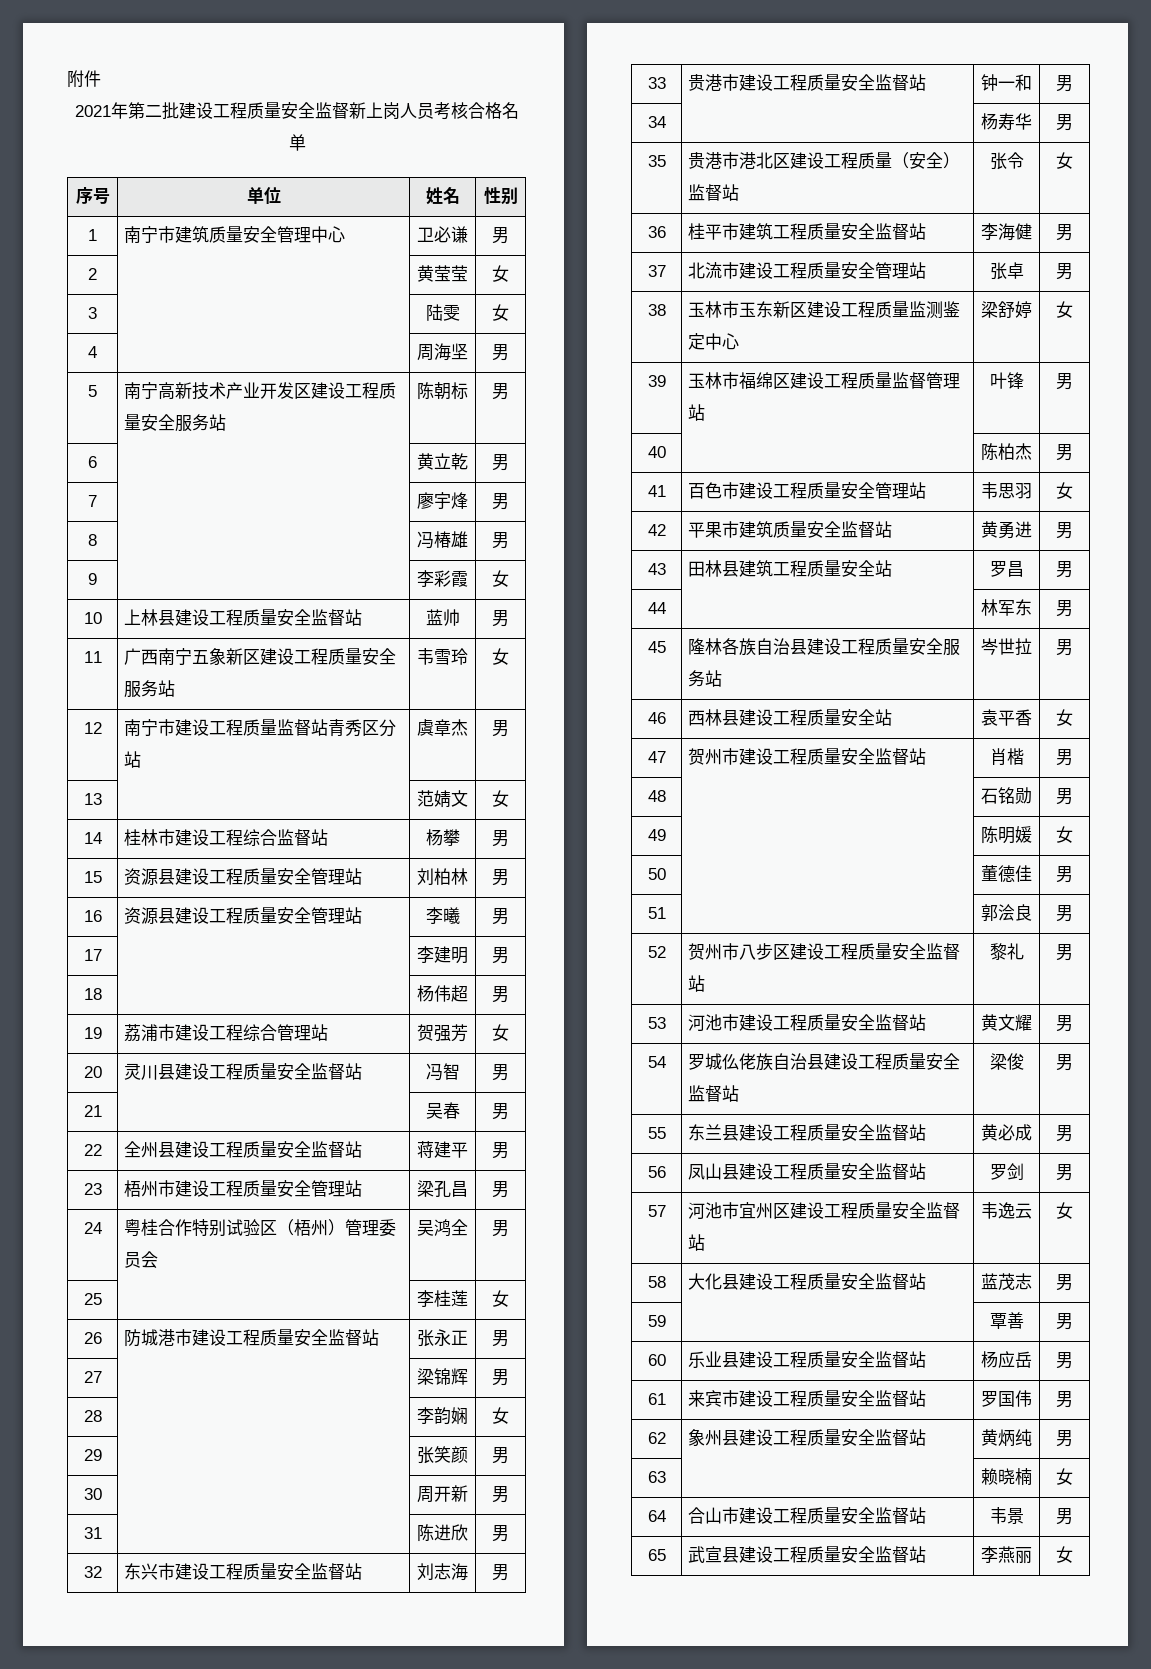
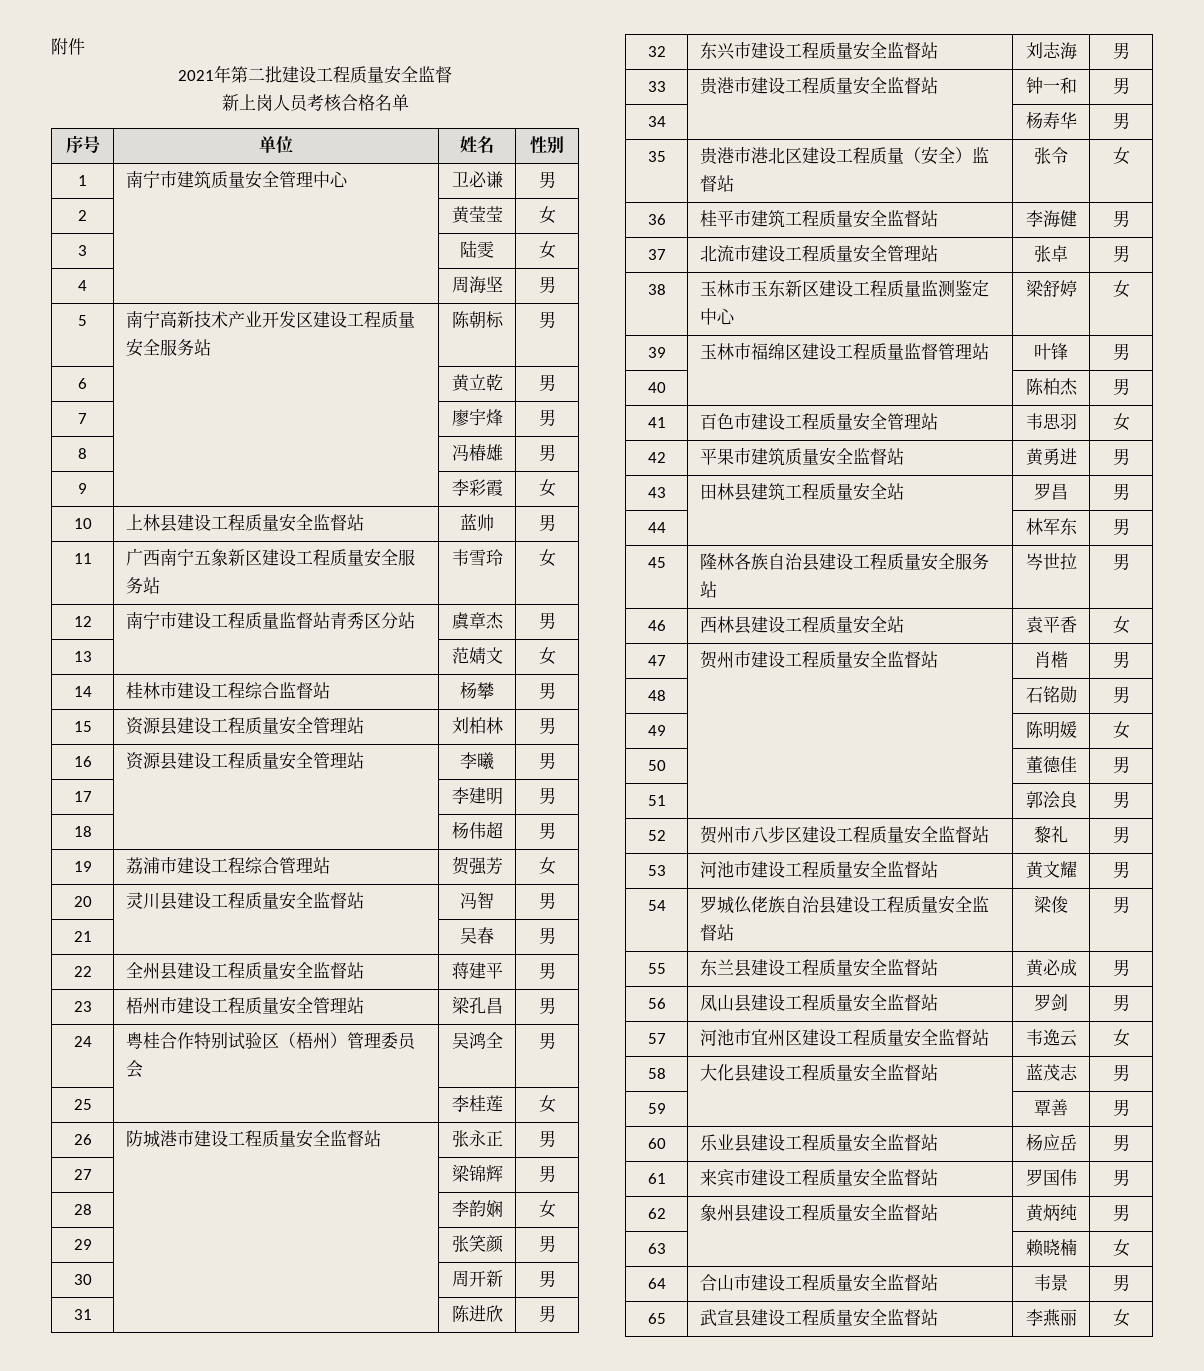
(349, 110) none -> (452, 74) //

